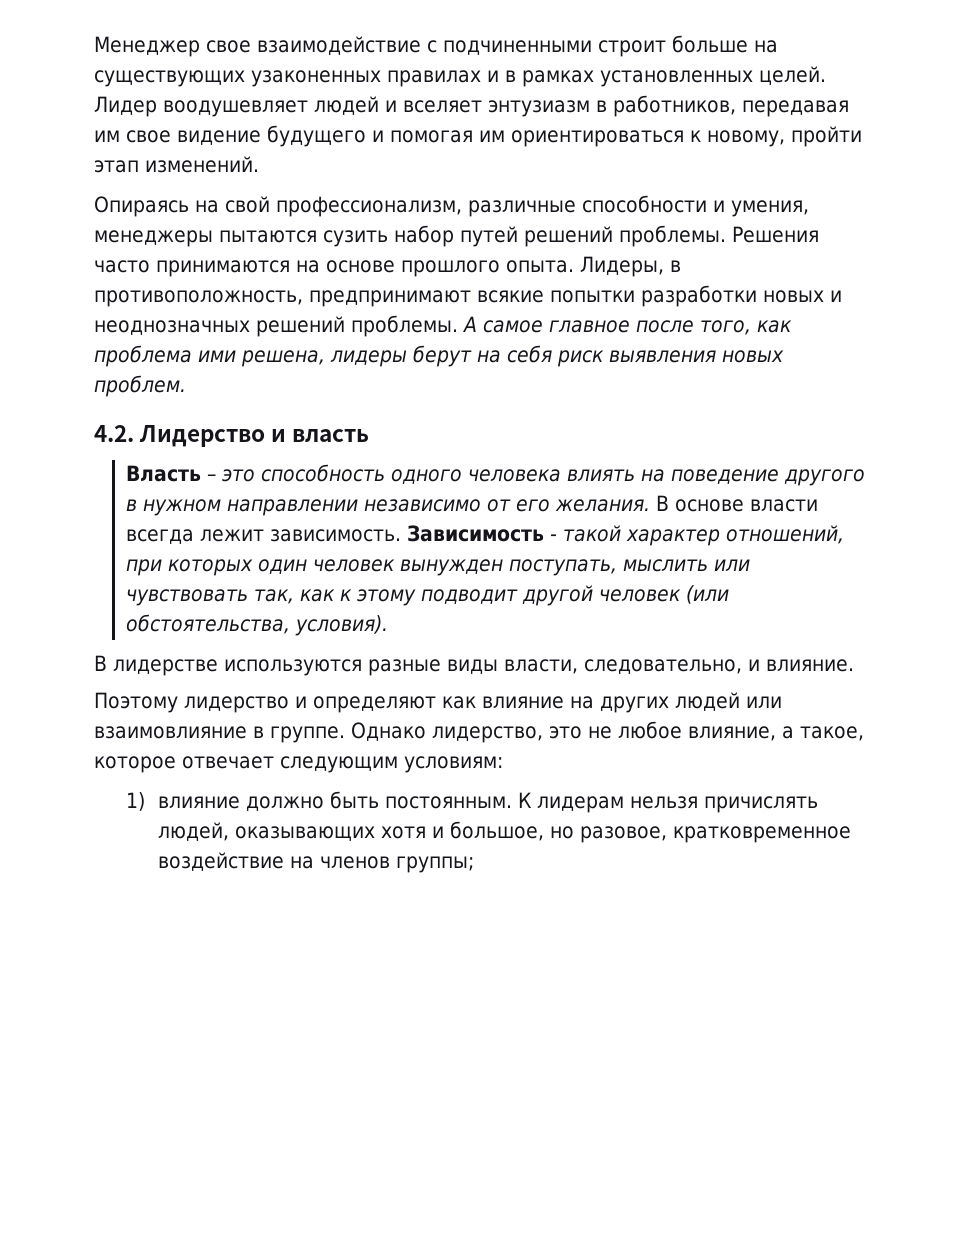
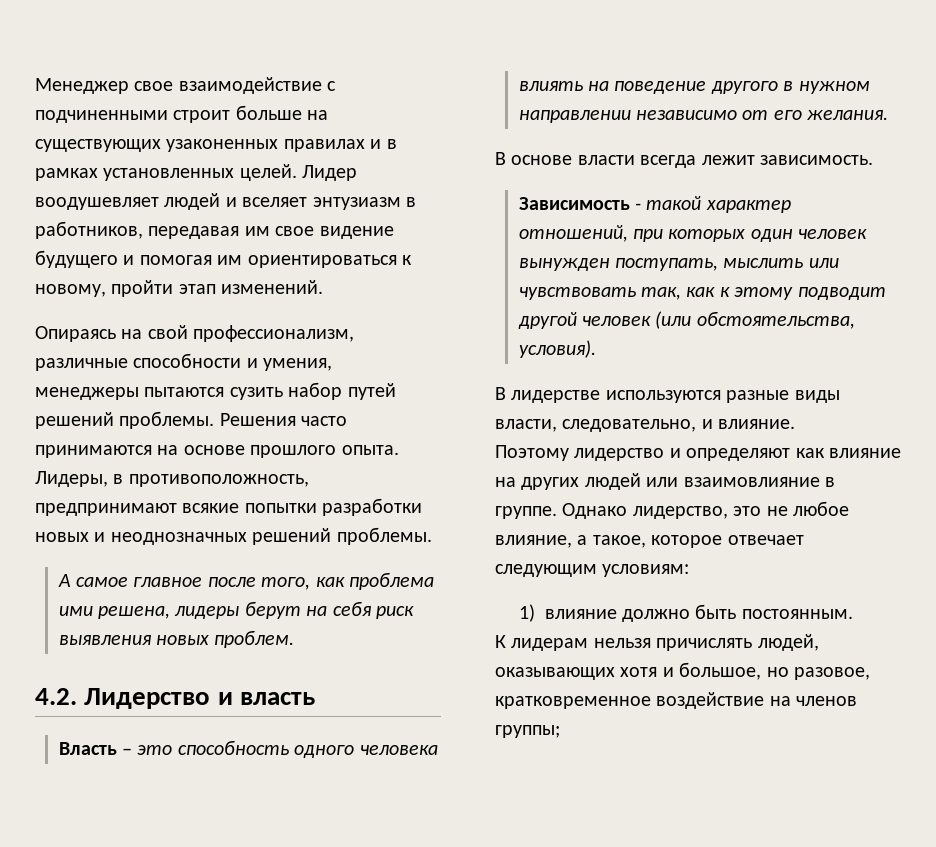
(458, 326) none -> (432, 536) //
(650, 505) none -> (889, 115) //
(401, 535) none -> (873, 160) //
(512, 802) none -> (853, 614) //

